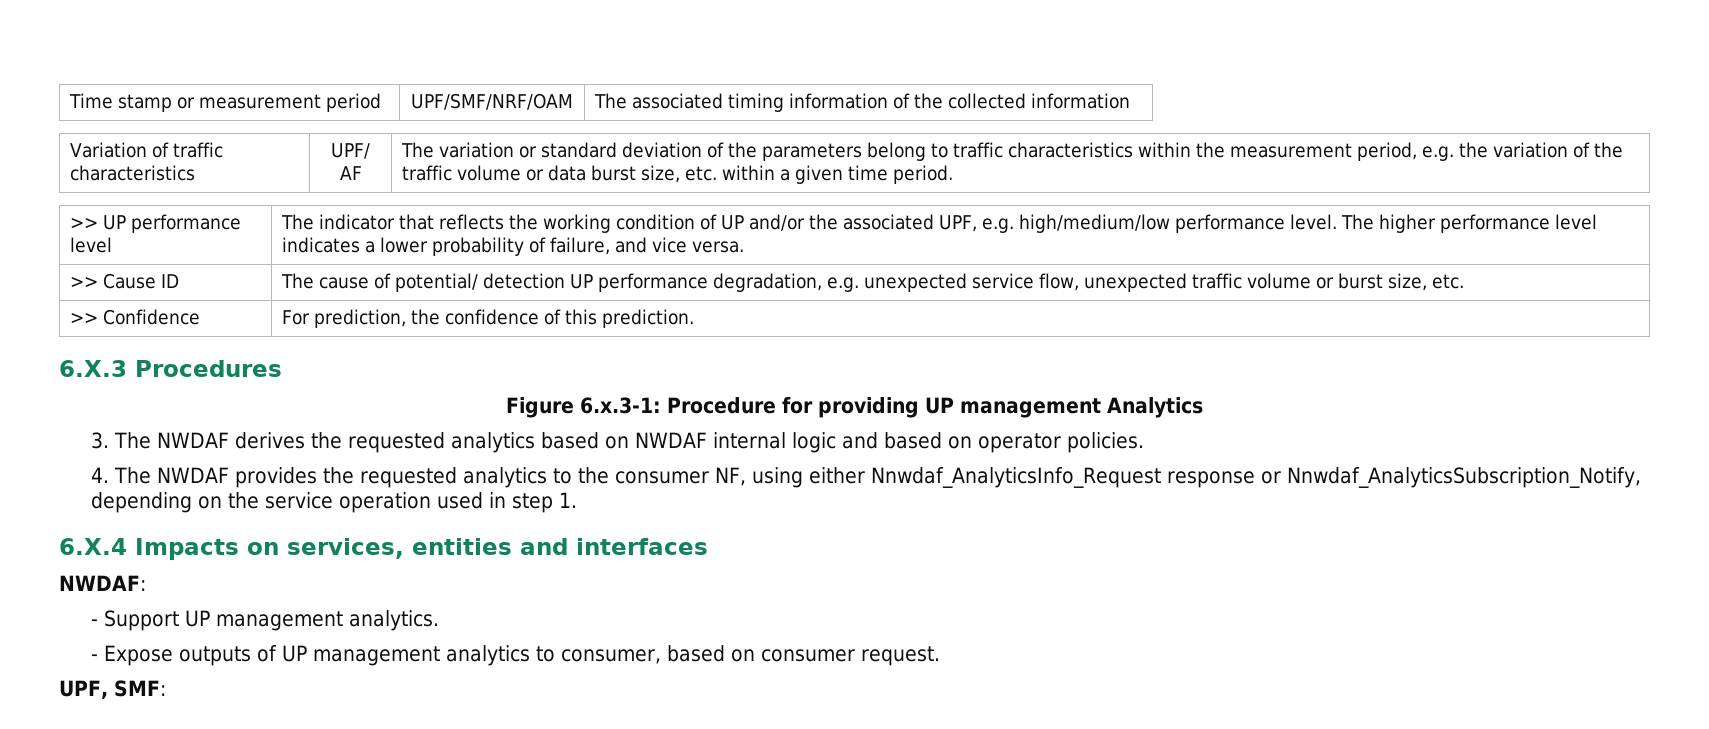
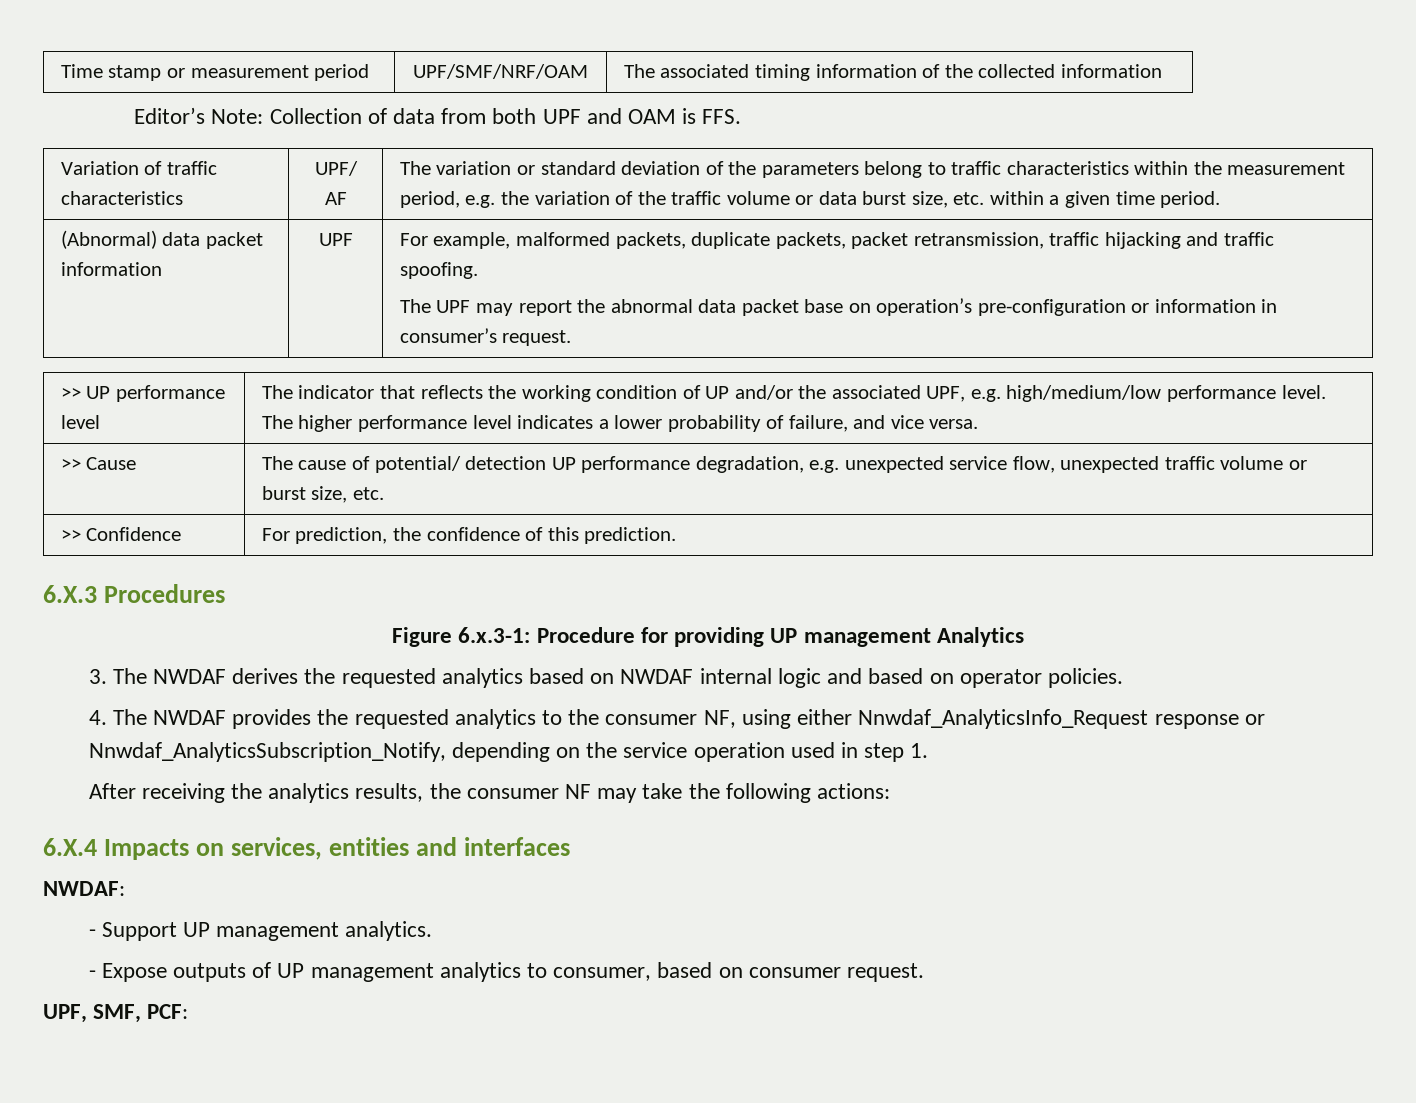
(1131, 101) none -> [134,107,742,124] // Editor’s Note: Collection of data from both UPF and OAM is FFS.
(954, 174) none -> [60,230,264,249] [60,262,162,276] [318,233,353,246] [399,232,1274,249] [399,262,478,279] [399,298,1278,316] [399,328,572,346] // (Abnormal) data packet information | UPF | For example, malformed packets, duplicate packets, packet retransmission, traffic hijacking and traffic spoofing. // The UPF may report the abnormal data packet base on operation’s pre-configuration or information in consumer’s request.
[161,274,180,288] ID -> (137, 463) none
(578, 500) none -> [88,783,891,803] // After receiving the analytics results, the consumer NF may take the following actions:
[113,680,166,697] SMF: -> [93,1004,189,1023] SMF, PCF:

